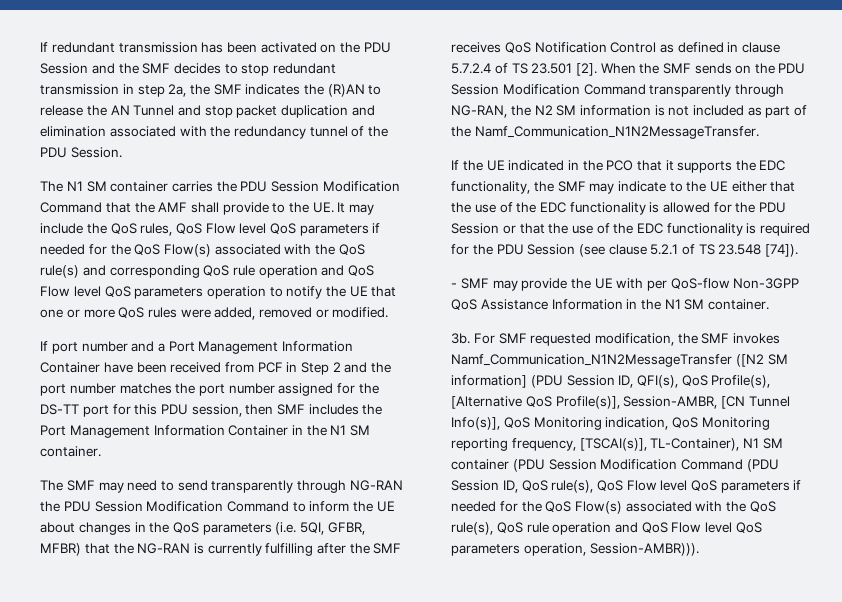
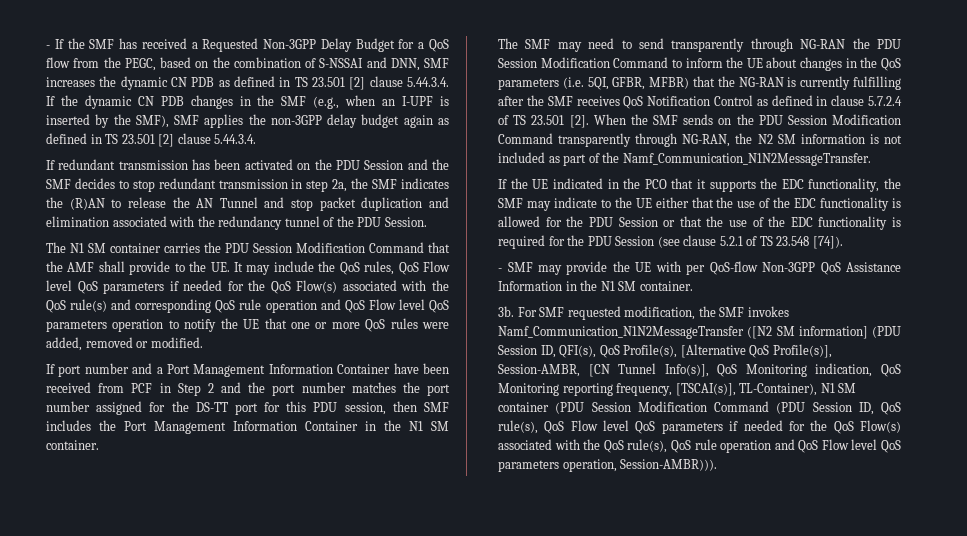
(40, 47) none -> [46,38,450,52] [46,57,449,71] [46,76,449,90] [46,95,449,109] [46,114,449,128] [46,133,257,147] - If the SMF has received a Requested Non-3GPP Delay Budget for a QoS flow from the PEGC, based on the combination of S-NSSAI and DNN, SMF increases the dynamic CN PDB as defined in TS 23.501 [2] clause 5.44.3.4. If the dynamic CN PDB changes in the SMF (e.g., when an I-UPF is inserted by the SMF), SMF applies the non-3GPP delay budget again as defined in TS 23.501 [2] clause 5.44.3.4. //

